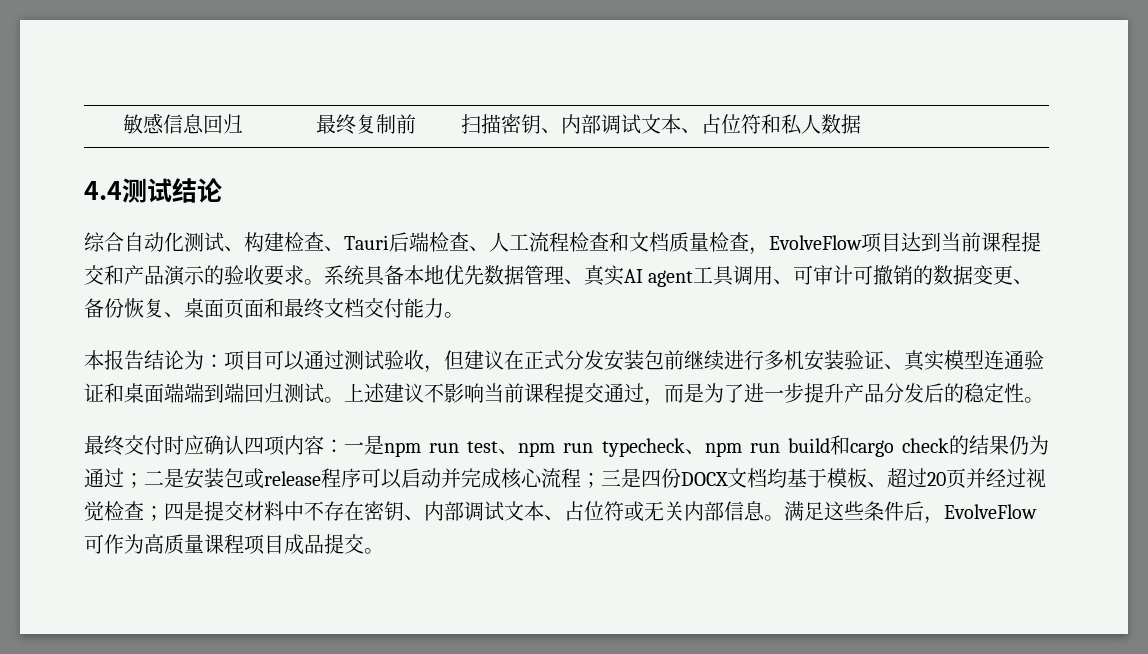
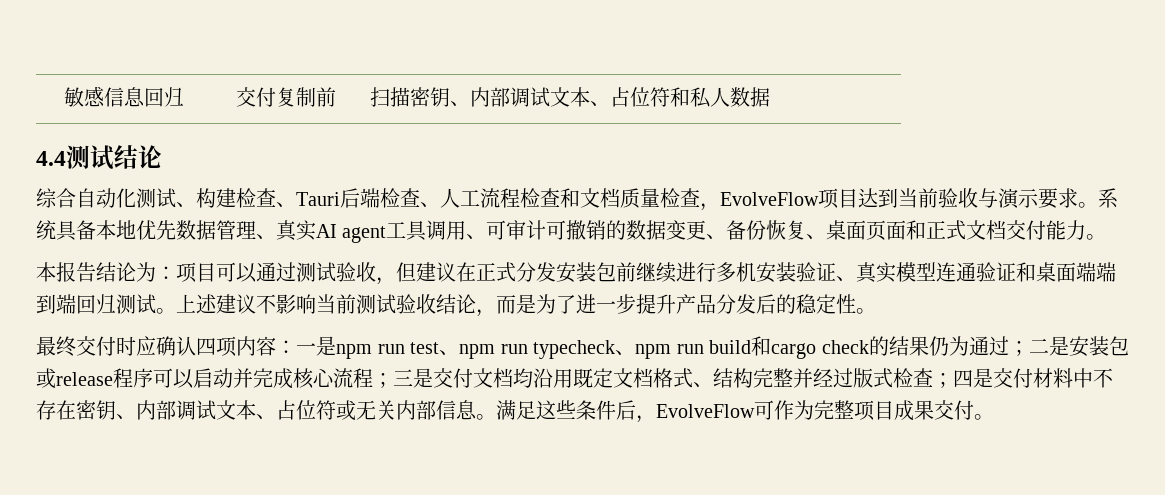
[315,114,356,135] 最终 -> [236,87,276,107] 交付
[981,232,1041,252] [84,265,264,286] 课程提交和产品演示的验收 -> [938,188,1039,209] 验收与演示
[284,298,324,319] 最终 -> [926,220,967,240] 正式
[524,383,644,403] 课程提交通过 -> [356,294,476,314] 测试验收结论
[641,468,1046,488] [84,501,104,521] 四份DOCX文档均基于模板、超过20页并经过视觉 -> [433,368,893,388] 交付文档均沿用既定文档格式、结构完整并经过版式
[204,501,244,521] 提交 -> [993,368,1033,388] 交付
[144,534,364,555] 高质量课程项目成品提交 -> [814,400,974,421] 完整项目成果交付

